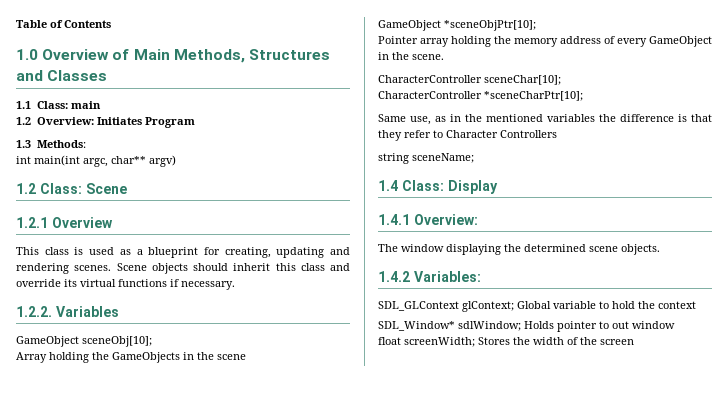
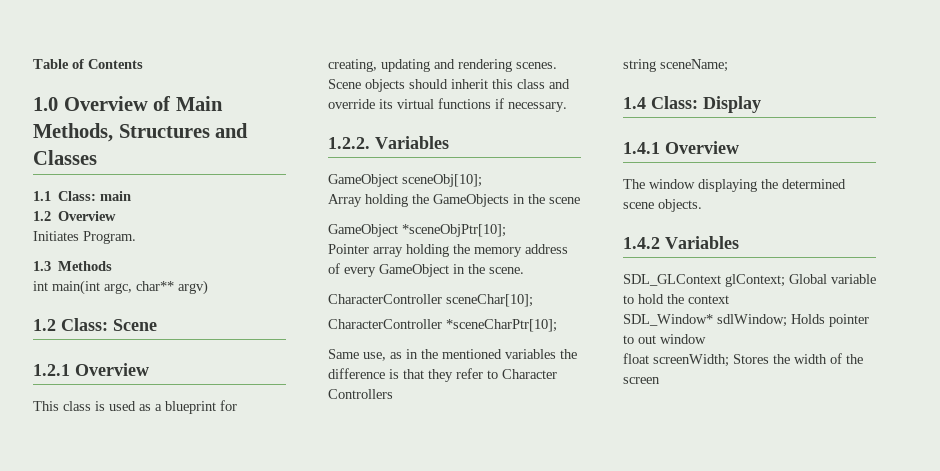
[36,117,195,128] Overview: Initiates Program -> [58,211,117,221] [33,231,136,244] Overview // Initiates Program.
[36,140,86,148] Methods: -> [58,261,113,271] Methods
[413,214,478,225] Overview: -> [665,141,739,154] Overview
[413,271,481,282] Variables: -> [665,236,739,249] Variables

